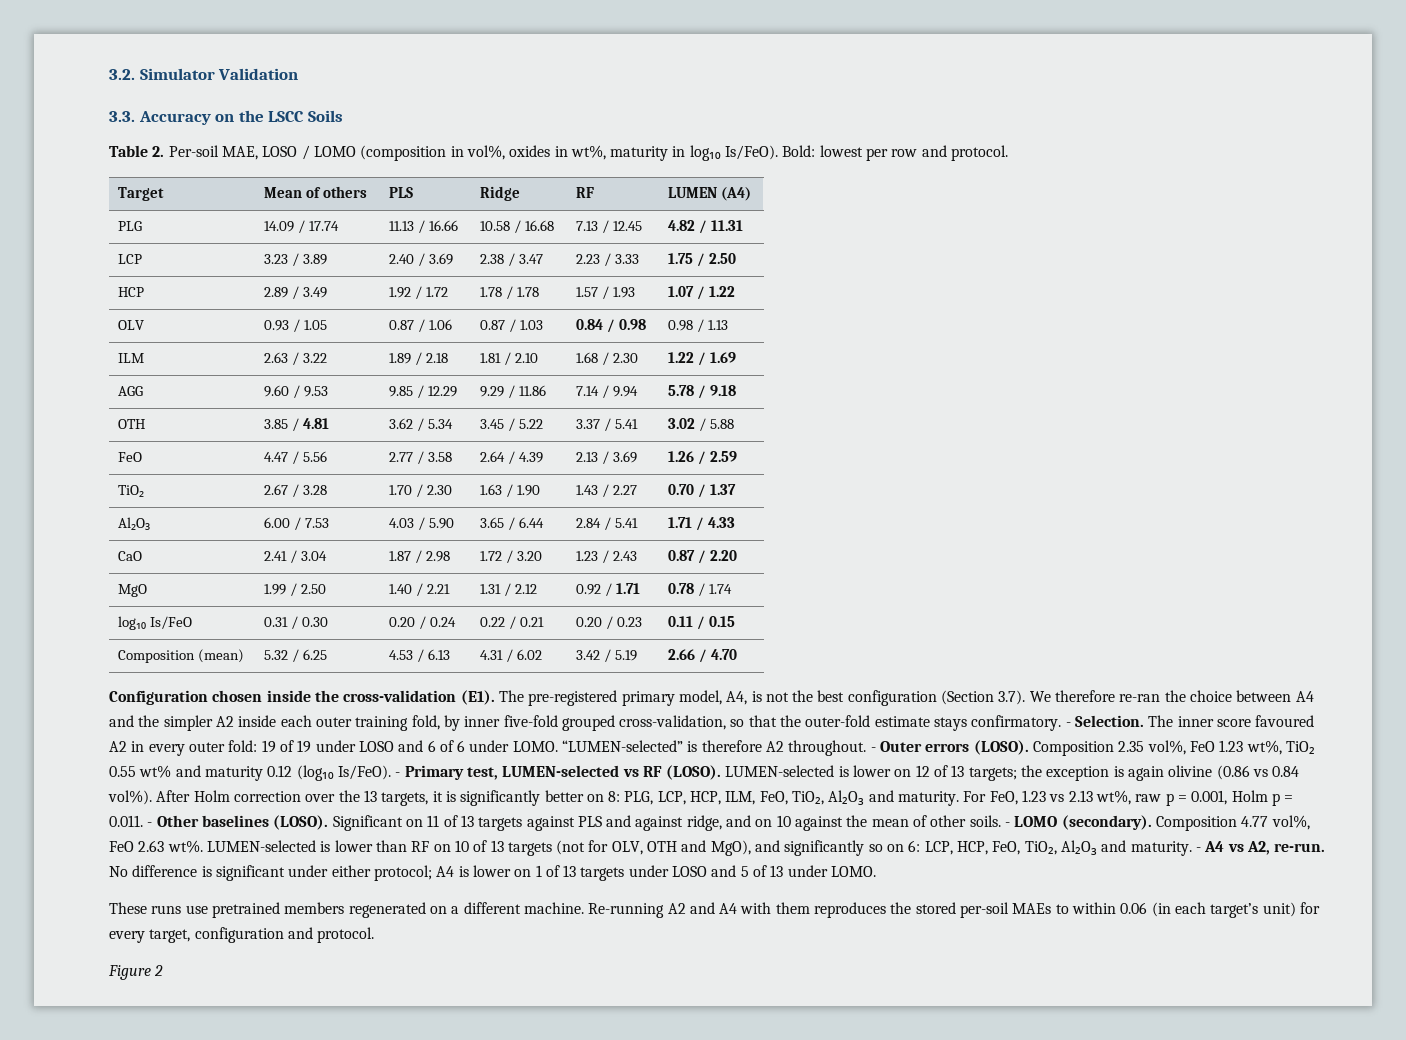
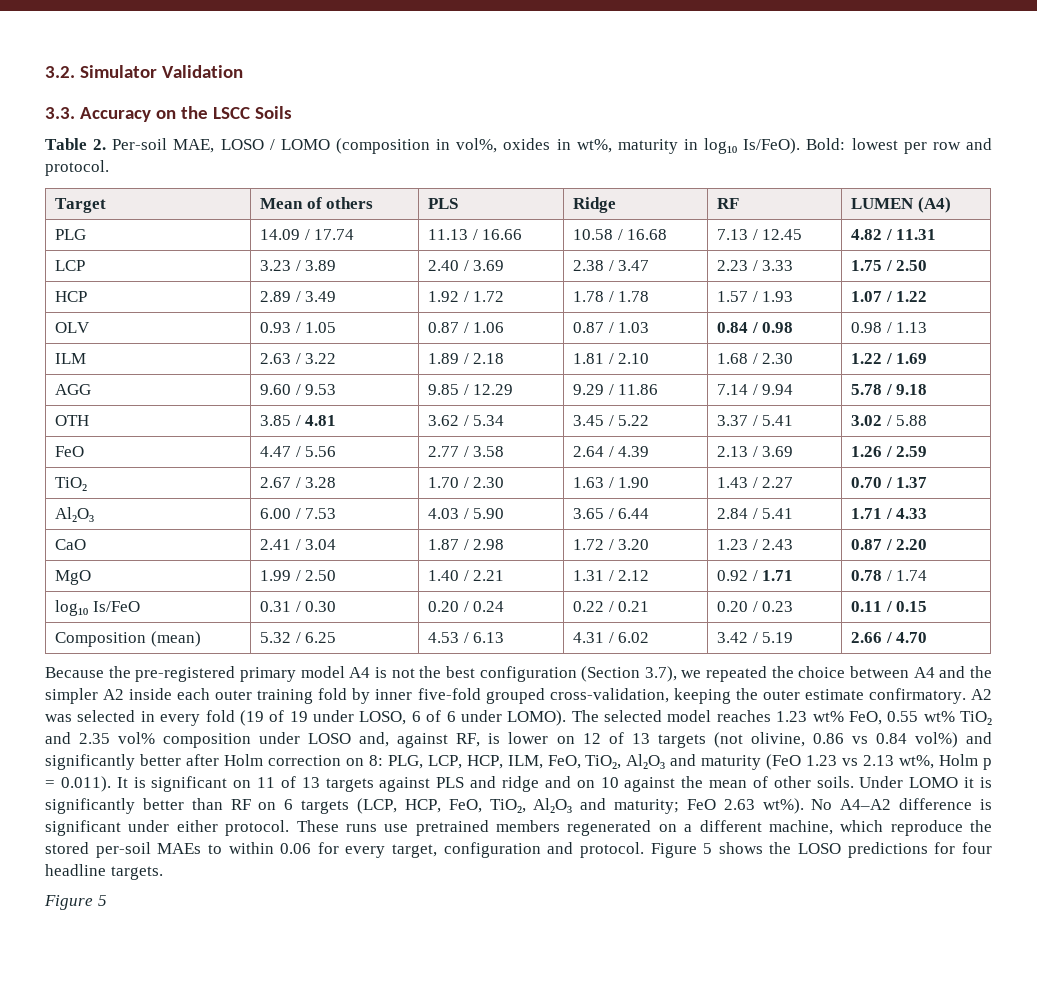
[109,690,748,706] Configuration chosen inside the cross-validation (E1). The pre-registered primary model, A4, -> [45,666,371,682] Because the pre-registered primary model A4
[998,690,1161,705] 3.7). We therefore re-ran -> [644,666,768,682] 3.7), we repeated
[411,715,440,730] fold, -> [318,688,348,700] fold
[730,715,1315,731] [109,740,276,756] so that the outer-fold estimate stays confirmatory. - Selection. The inner score favoured A2 in every outer fold: 19 -> [673,688,992,704] [45,710,264,726] keeping the outer estimate confirmatory. A2 was selected in every fold (19
[358,740,424,752] LOSO and -> [359,711,407,725] LOSO,
[512,740,1315,756] [109,765,835,781] LOMO. “LUMEN-selected” is therefore A2 throughout. - Outer errors (LOSO). Composition 2.35 vol%, FeO 1.23 wt%, TiO₂ 0.55 wt% and maturity 0.12 (log₁₀ Is/FeO). - Primary test, LUMEN-selected vs RF (LOSO). LUMEN-selected -> [507,710,992,726] [45,732,481,748] LOMO). The selected model reaches 1.23 wt% FeO, 0.55 wt% TiO₂ and 2.35 vol% composition under LOSO and, against RF,
[968,765,1300,781] [108,790,584,806] targets; the exception is again olivine (0.86 vs 0.84 vol%). After Holm correction over the 13 targets, it is significantly better -> [657,732,992,748] [45,754,341,770] targets (not olivine, 0.86 vs 0.84 vol%) and significantly better after Holm correction
[898,791,1018,806] maturity. For FeO, -> [701,754,802,770] maturity (FeO
[1135,790,1294,806] [109,815,403,831] raw p = 0.001, Holm p = 0.011. - Other baselines (LOSO). Significant -> [939,754,993,770] [45,776,228,792] Holm p = 0.011). It is significant
[635,815,722,831] against ridge, -> [502,776,539,792] ridge
[1005,815,1310,831] [109,840,953,856] - LOMO (secondary). Composition 4.77 vol%, FeO 2.63 wt%. LUMEN-selected is lower than RF on 10 of 13 targets (not for OLV, OTH and MgO), and significantly so on 6: LCP, -> [859,776,992,788] [45,798,397,814] Under LOMO it is significantly better than RF on 6 targets (LCP,
[1130,841,1326,856] [109,866,128,877] maturity. - A4 vs A2, re-run. No -> [614,798,892,814] maturity; FeO 2.63 wt%). No A4–A2
[373,865,877,881] protocol; A4 is lower on 1 of 13 targets under LOSO and 5 of 13 under LOMO. // -> [225,820,290,836] protocol.
[523,902,887,918] machine. Re-running A2 and A4 with them reproduces -> [768,820,963,836] machine, which reproduce
[1151,902,1296,918] (in each target’s unit) -> (312, 848) none
[108,965,164,980] // Figure 2 -> [650,842,993,858] [45,864,163,880] [44,895,107,910] Figure 5 shows the LOSO predictions for four headline targets. // Figure 5

